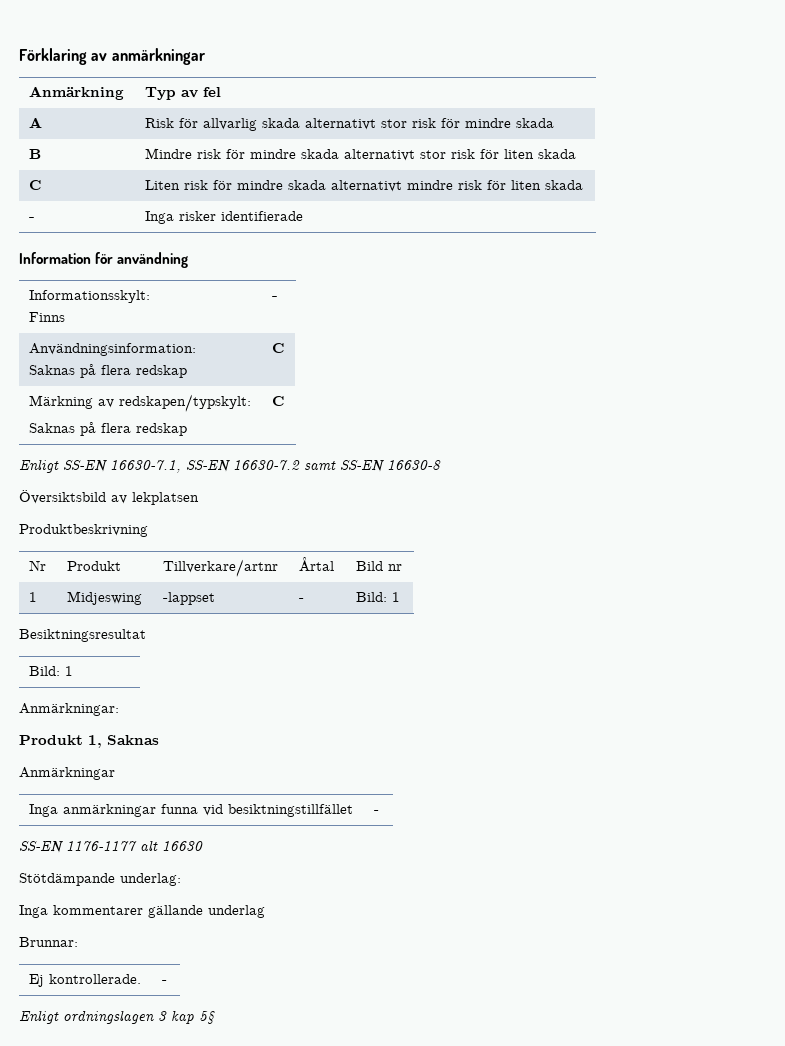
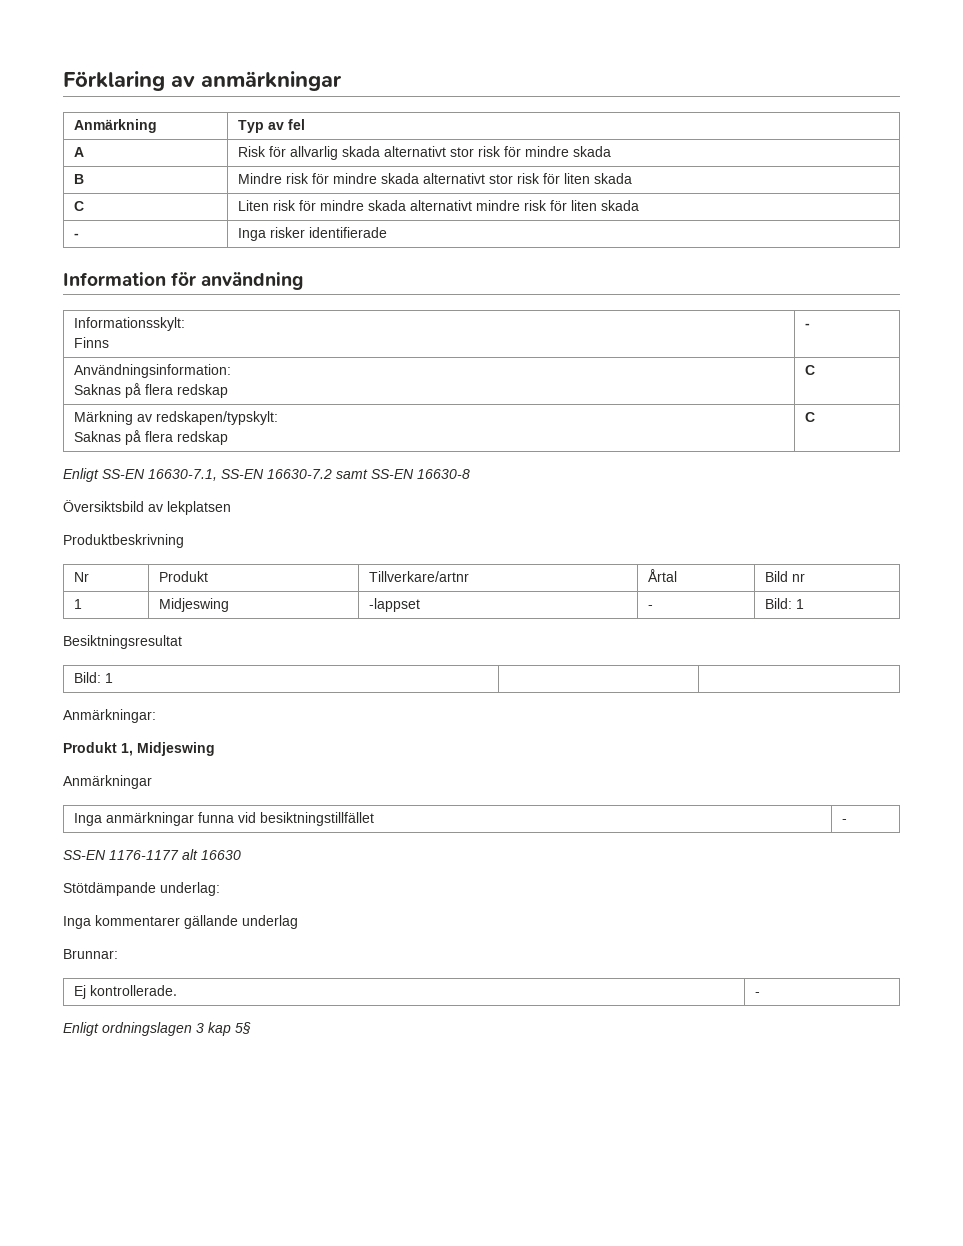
[107,735,159,745] Saknas -> [137,742,215,756] Midjeswing

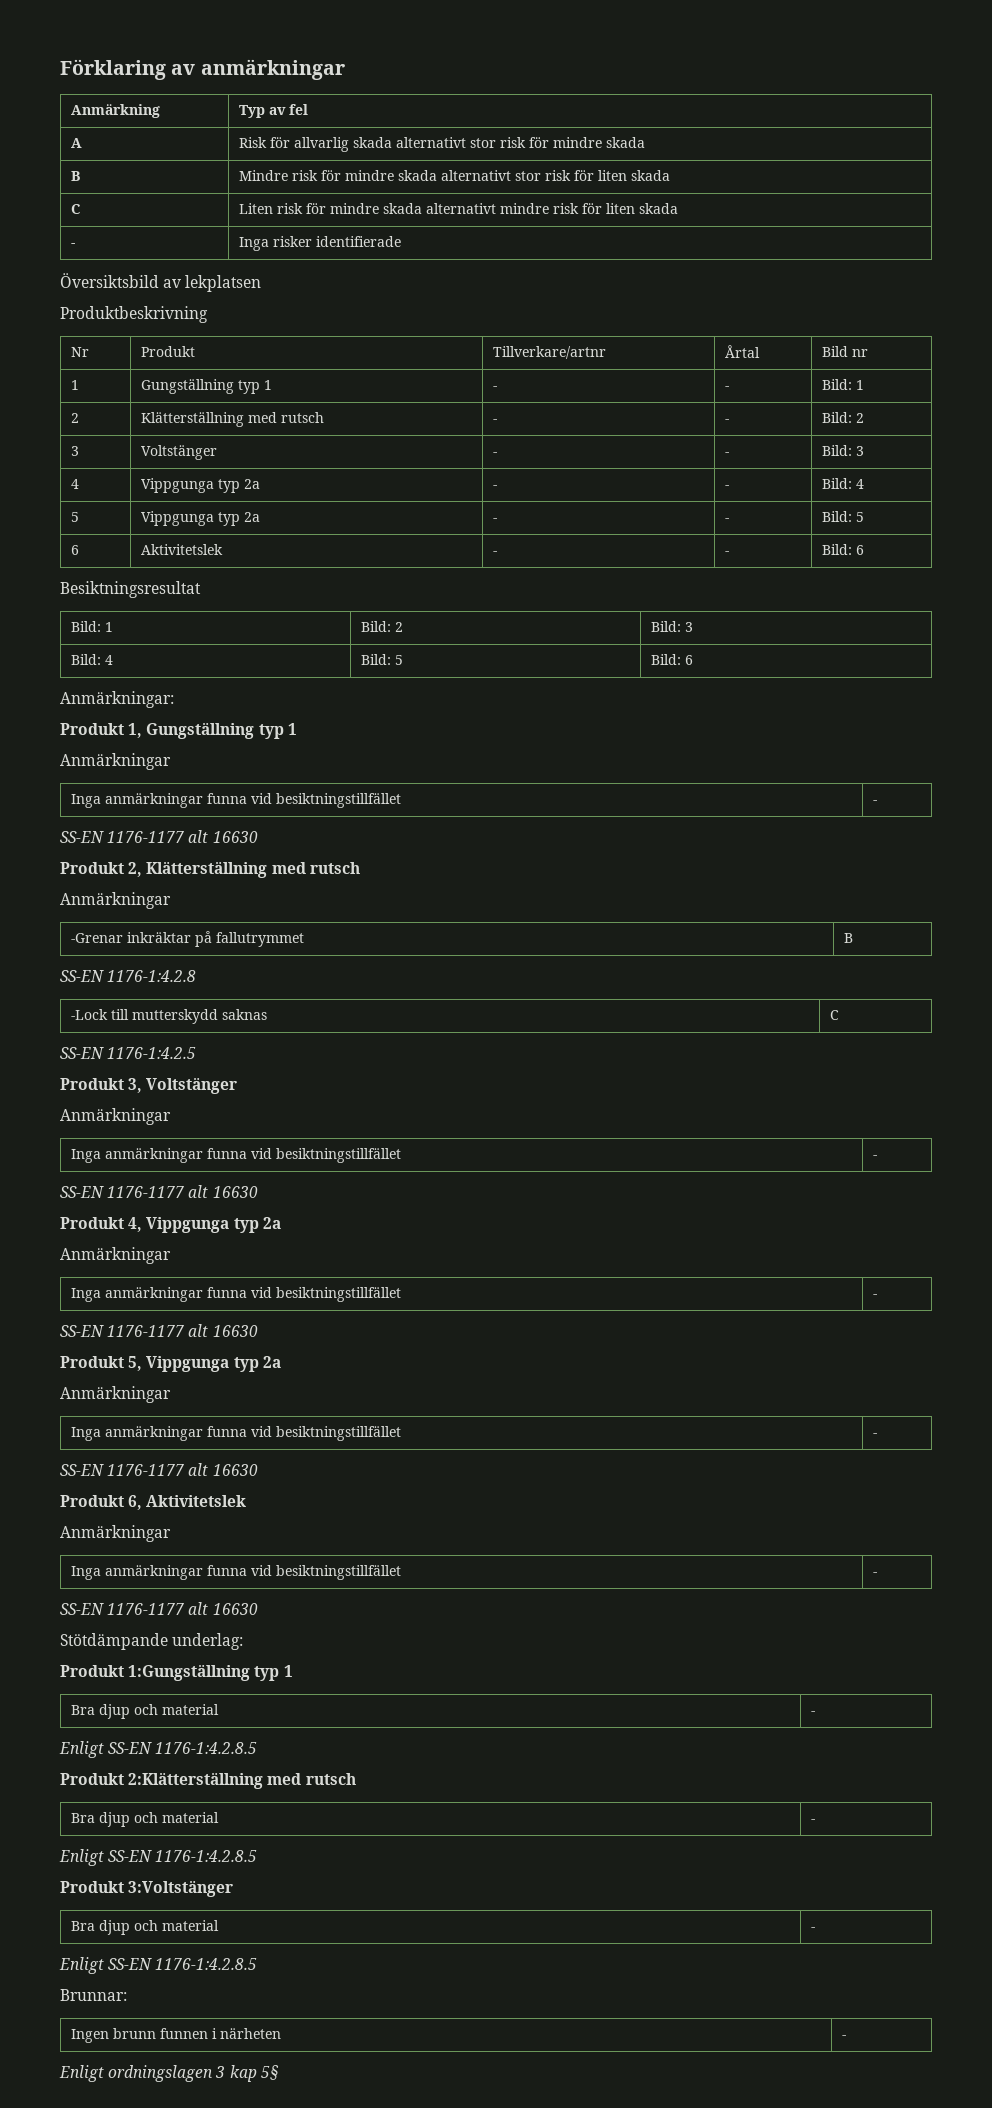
[63,272,304,290] [73,317,185,331] [73,337,109,348] [804,323,810,328] [73,364,231,378] [73,383,228,398] [804,365,815,375] [73,411,278,425] [73,430,228,445] [804,412,815,422] [63,468,470,482] // Information för användning // Informationsskylt: // Finns | - // Användningsinformation: // Saknas på flera redskap | C // Märkning av redskapen/typskylt: // Saknas på flera redskap | C // Enligt SS-EN 16630-7.1, SS-EN 16630-7.2 samt SS-EN 16630-8 -> (402, 241) none
[158,598,229,612] [368,598,420,612] Midjeswing | -lappset -> [141,379,273,394] [493,386,498,390] Gungställning typ 1 | -
[63,635,182,649] [73,672,113,683] [63,709,156,723] [63,742,215,756] // Besiktningsresultat // Bild: 1 | | // Anmärkningar: // Produkt 1, Midjeswing -> [71,413,80,423] [141,412,325,427] [493,419,498,423] [725,419,730,423] [822,412,865,423] [71,446,80,456] [141,445,218,460] [493,452,498,456] [725,452,730,456] [822,445,865,456] [71,479,80,489] [141,478,261,493] [493,485,498,489] [725,485,730,489] [822,478,865,489] [71,512,80,522] [141,511,261,526] [493,518,498,522] [725,518,730,522] [822,511,865,522] [71,545,80,555] [141,544,224,555] [493,551,498,555] [725,551,730,555] [822,544,865,555] [60,581,201,598] [71,621,114,632] [361,621,404,632] [651,621,694,632] [71,654,114,665] [361,654,404,665] [651,654,694,665] [60,691,174,708] [60,722,297,739] [60,753,171,770] [71,793,402,808] [873,800,878,804] [60,830,258,843] [60,861,360,878] [60,892,171,909] [71,931,305,947] [844,933,854,943] [60,970,197,982] [71,1009,268,1024] [830,1010,840,1020] [60,1047,197,1059] [60,1077,238,1094] [60,1108,171,1125] [71,1148,402,1163] [873,1155,878,1159] [60,1185,258,1198] [60,1217,281,1233] [60,1247,171,1264] [71,1287,402,1302] [873,1294,878,1298] [60,1324,258,1337] [60,1356,281,1372] [60,1386,171,1403] [71,1426,402,1441] [873,1433,878,1437] [60,1463,258,1476] [60,1495,247,1510] // 2 | Klätterställning med rutsch | - | - | Bild: 2 // 3 | Voltstänger | - | - | Bild: 3 // 4 | Vippgunga typ 2a | - | - | Bild: 4 // 5 | Vippgunga typ 2a | - | - | Bild: 5 // 6 | Aktivitetslek | - | - | Bild: 6 // Besiktningsresultat // Bild: 1 | Bild: 2 | Bild: 3 // Bild: 4 | Bild: 5 | Bild: 6 // Anmärkningar: // Produkt 1, Gungställning typ 1 // Anmärkningar // Inga anmärkningar funna vid besiktningstillfället | - // SS-EN 1176-1177 alt 16630 // Produkt 2, Klätterställning med rutsch // Anmärkningar // -Grenar inkräktar på fallutrymmet | B // SS-EN 1176-1:4.2.8 // -Lock till mutterskydd saknas | C // SS-EN 1176-1:4.2.5 // Produkt 3, Voltstänger // Anmärkningar // Inga anmärkningar funna vid besiktningstillfället | - // SS-EN 1176-1177 alt 16630 // Produkt 4, Vippgunga typ 2a // Anmärkningar // Inga anmärkningar funna vid besiktningstillfället | - // SS-EN 1176-1177 alt 16630 // Produkt 5, Vippgunga typ 2a // Anmärkningar // Inga anmärkningar funna vid besiktningstillfället | - // SS-EN 1176-1177 alt 16630 // Produkt 6, Aktivitetslek
[63,915,298,929] [63,949,118,959] [73,985,177,999] Inga kommentarer gällande underlag // Brunnar: // Ej kontrollerade. -> [60,1664,293,1681] [71,1704,220,1719] [811,1711,816,1715] [59,1741,258,1758] [60,1772,356,1789] [71,1812,220,1827] [811,1819,816,1823] [59,1849,258,1866] [60,1880,234,1897] [71,1920,220,1935] [811,1927,816,1931] [59,1957,258,1974] [60,1989,127,2001] [71,2028,282,2043] Produkt 1:Gungställning typ 1 // Bra djup och material | - // Enligt SS-EN 1176-1:4.2.8.5 // Produkt 2:Klätterställning med rutsch // Bra djup och material | - // Enligt SS-EN 1176-1:4.2.8.5 // Produkt 3:Voltstänger // Bra djup och material | - // Enligt SS-EN 1176-1:4.2.8.5 // Brunnar: // Ingen brunn funnen i närheten

